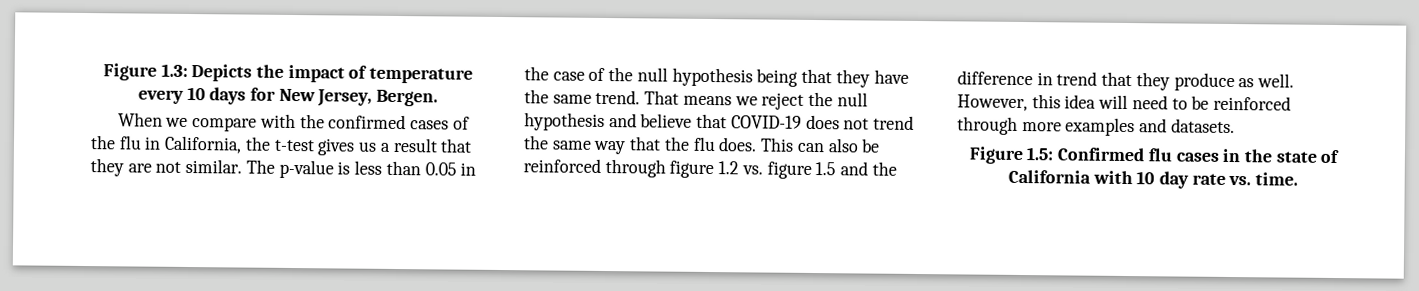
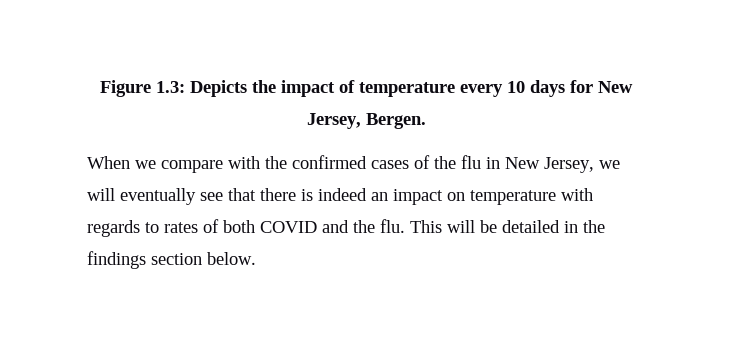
[164,135,473,156] [90,158,477,179] [524,66,909,88] [524,89,868,110] [524,112,915,131] [523,135,881,155] [523,158,897,179] [957,70,1295,92] [957,94,1292,112] [957,116,1235,137] [968,146,1340,165] [1007,169,1299,189] California, the t-test gives us a result that they are not similar. The p-value is less than 0.05 in the case of the null hypothesis being that they have the same trend. That means we reject the null hypothesis and believe that COVID-19 does not trend the same way that the flu does. This can also be reinforced through figure 1.2 vs. figure 1.5 and the difference in trend that they produce as well. However, this idea will need to be reinforced through more examples and datasets. // Figure 1.5: Confirmed flu cases in the state of California with 10 day rate vs. time. -> [505,157,620,173] [87,188,593,205] [87,219,605,237] [87,251,256,269] New Jersey, we will eventually see that there is indeed an impact on temperature with regards to rates of both COVID and the flu. This will be detailed in the findings section below.

